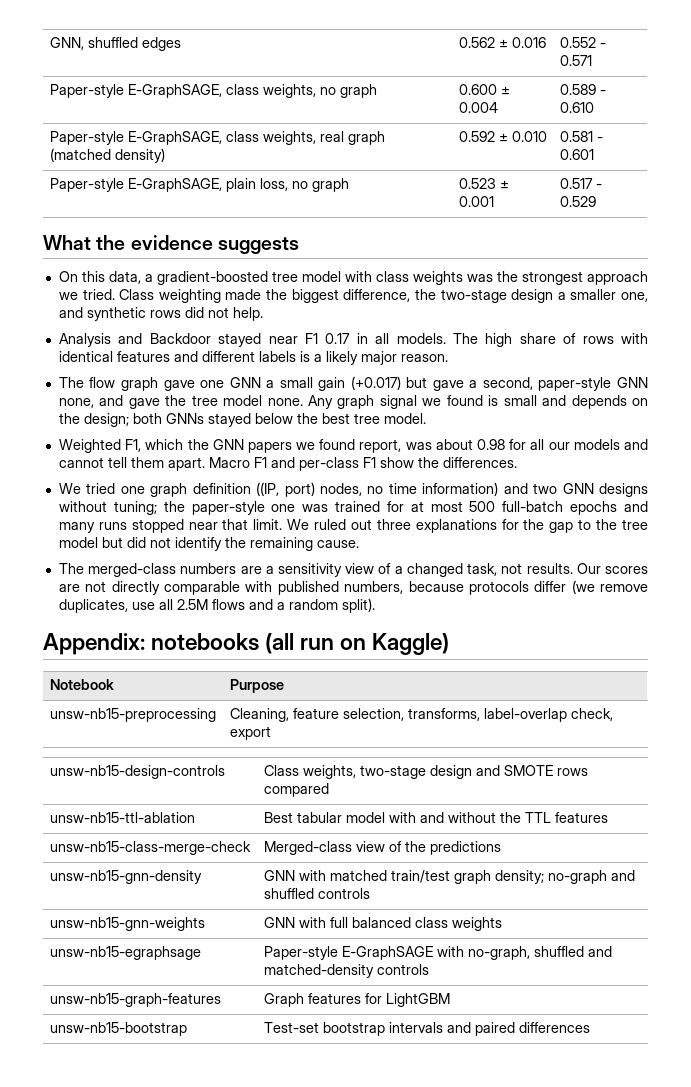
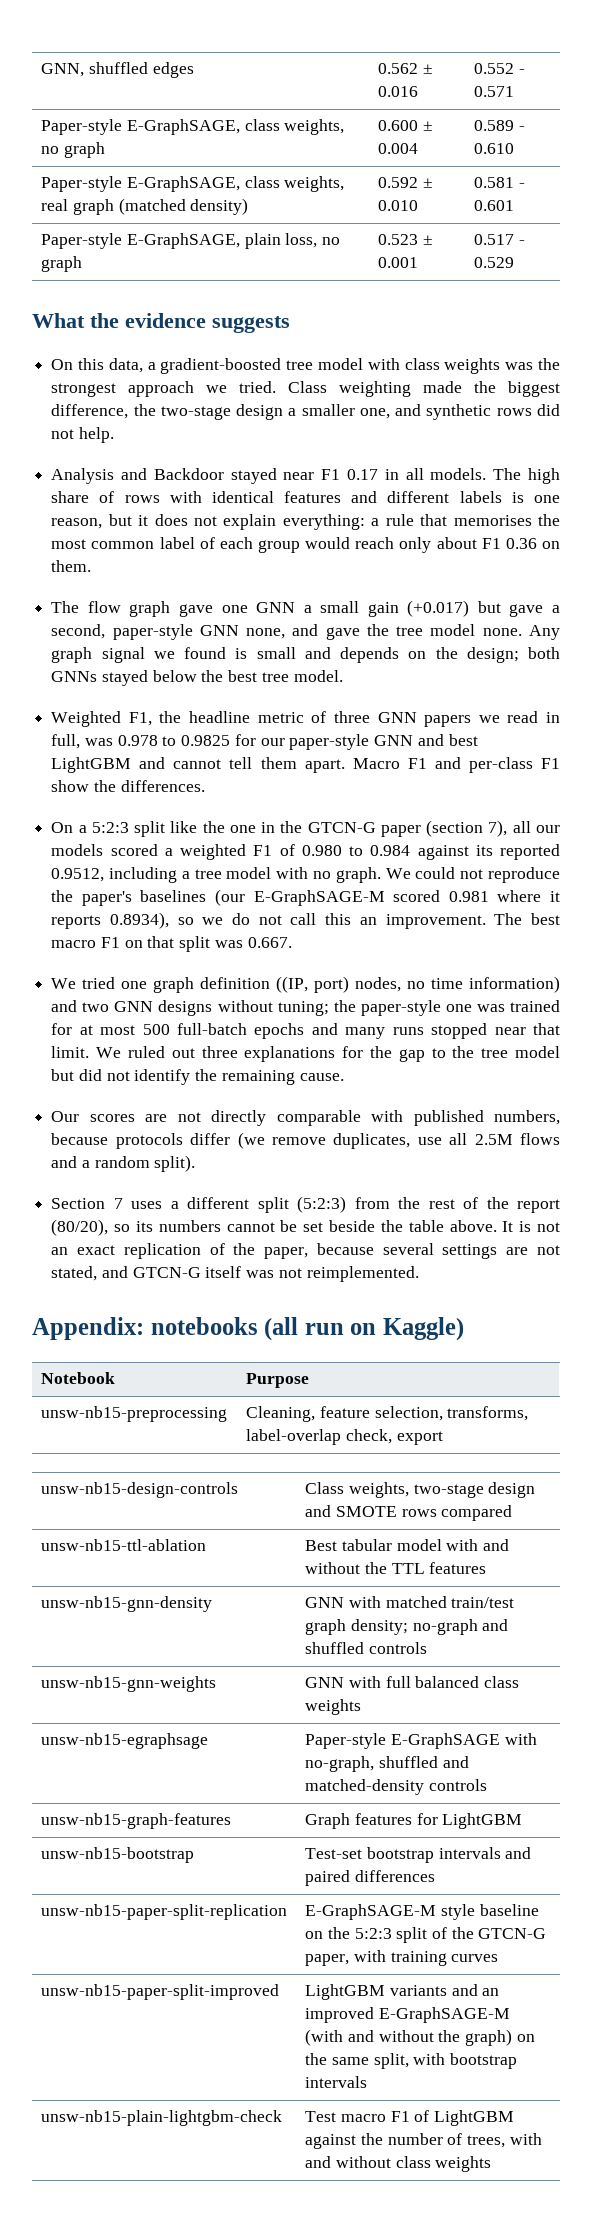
[313,351,448,365] a likely major reason. -> [534,495,560,503] [51,514,560,530] [51,537,560,553] [51,560,92,572] one reason, but it does not explain everything: a rule that memorises the most common label of each group would reach only about F1 0.36 on them.
[145,439,620,453] which the GNN papers we found report, was about 0.98 for all our models -> [159,711,561,727] [51,734,478,750] [51,757,132,773] the headline metric of three GNN papers we read in full, was 0.978 to 0.9825 for our paper-style GNN and best LightGBM
(517, 462) none -> [51,820,561,837] [51,844,560,860] [51,867,560,883] [51,889,560,906] [51,912,560,929] [51,936,292,952] // On a 5:2:3 split like the one in the GTCN-G paper (section 7), all our models scored a weighted F1 of 0.980 to 0.984 against its reported 0.9512, including a tree model with no graph. We could not reproduce the paper's baselines (our E-GraphSAGE-M scored 0.981 where it reports 0.8934), so we do not call this an improvement. The best macro F1 on that split was 0.667.
[58,563,573,577] The merged-class numbers are a sensitivity view of a changed task, not results. -> (344, 1077) none
(375, 605) none -> [51,1196,561,1213] [51,1219,561,1236] [51,1243,560,1259] [51,1266,419,1282] // Section 7 uses a different split (5:2:3) from the rest of the report (80/20), so its numbers cannot be set beside the table above. It is not an exact replication of the paper, because several settings are not stated, and GTCN-G itself was not reimplemented.
[49,841,251,855] [263,841,501,855] // unsw-nb15-class-merge-check | Merged-class view of the predictions -> (487, 1568) none
(590, 1027) none -> [41,1904,288,1920] [305,1904,539,1920] [305,1927,547,1943] [305,1950,499,1966] [41,1984,280,2000] [305,1984,500,2000] [305,2007,510,2023] [305,2029,535,2046] [305,2053,518,2069] [305,2076,368,2088] [41,2110,283,2126] [305,2110,515,2126] [305,2133,542,2149] [305,2156,492,2172] // unsw-nb15-paper-split-replication | E-GraphSAGE-M style baseline on the 5:2:3 split of the GTCN-G paper, with training curves // unsw-nb15-paper-split-improved | LightGBM variants and an improved E-GraphSAGE-M (with and without the graph) on the same split, with bootstrap intervals // unsw-nb15-plain-lightgbm-check | Test macro F1 of LightGBM against the number of trees, with and without class weights

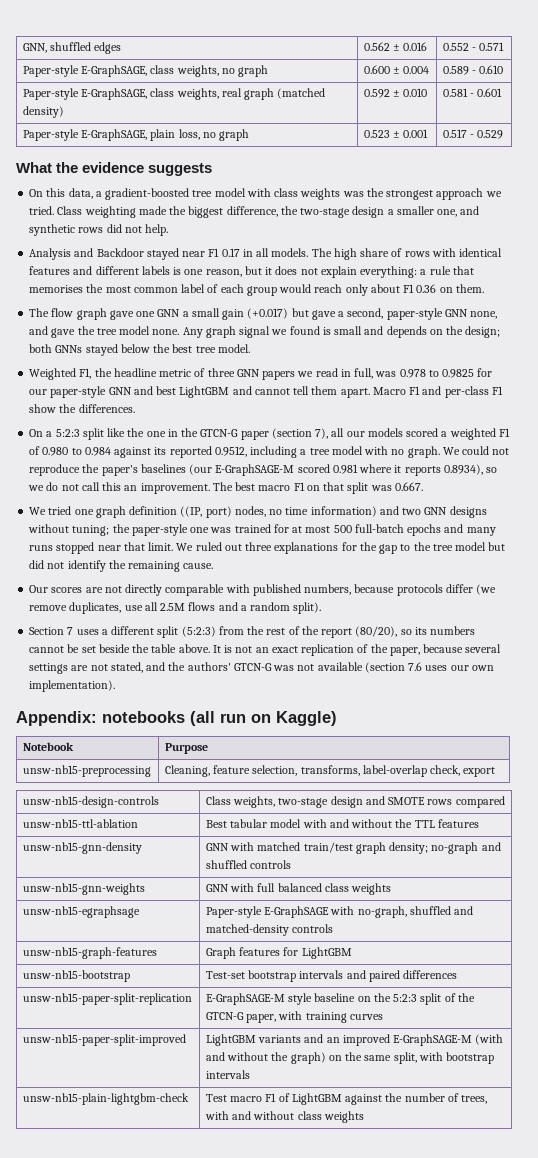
[132,1266,419,1282] GTCN-G itself was not reimplemented. -> [168,662,494,673] [29,680,116,692] the authors' GTCN-G was not available (section 7.6 uses our own implementation).

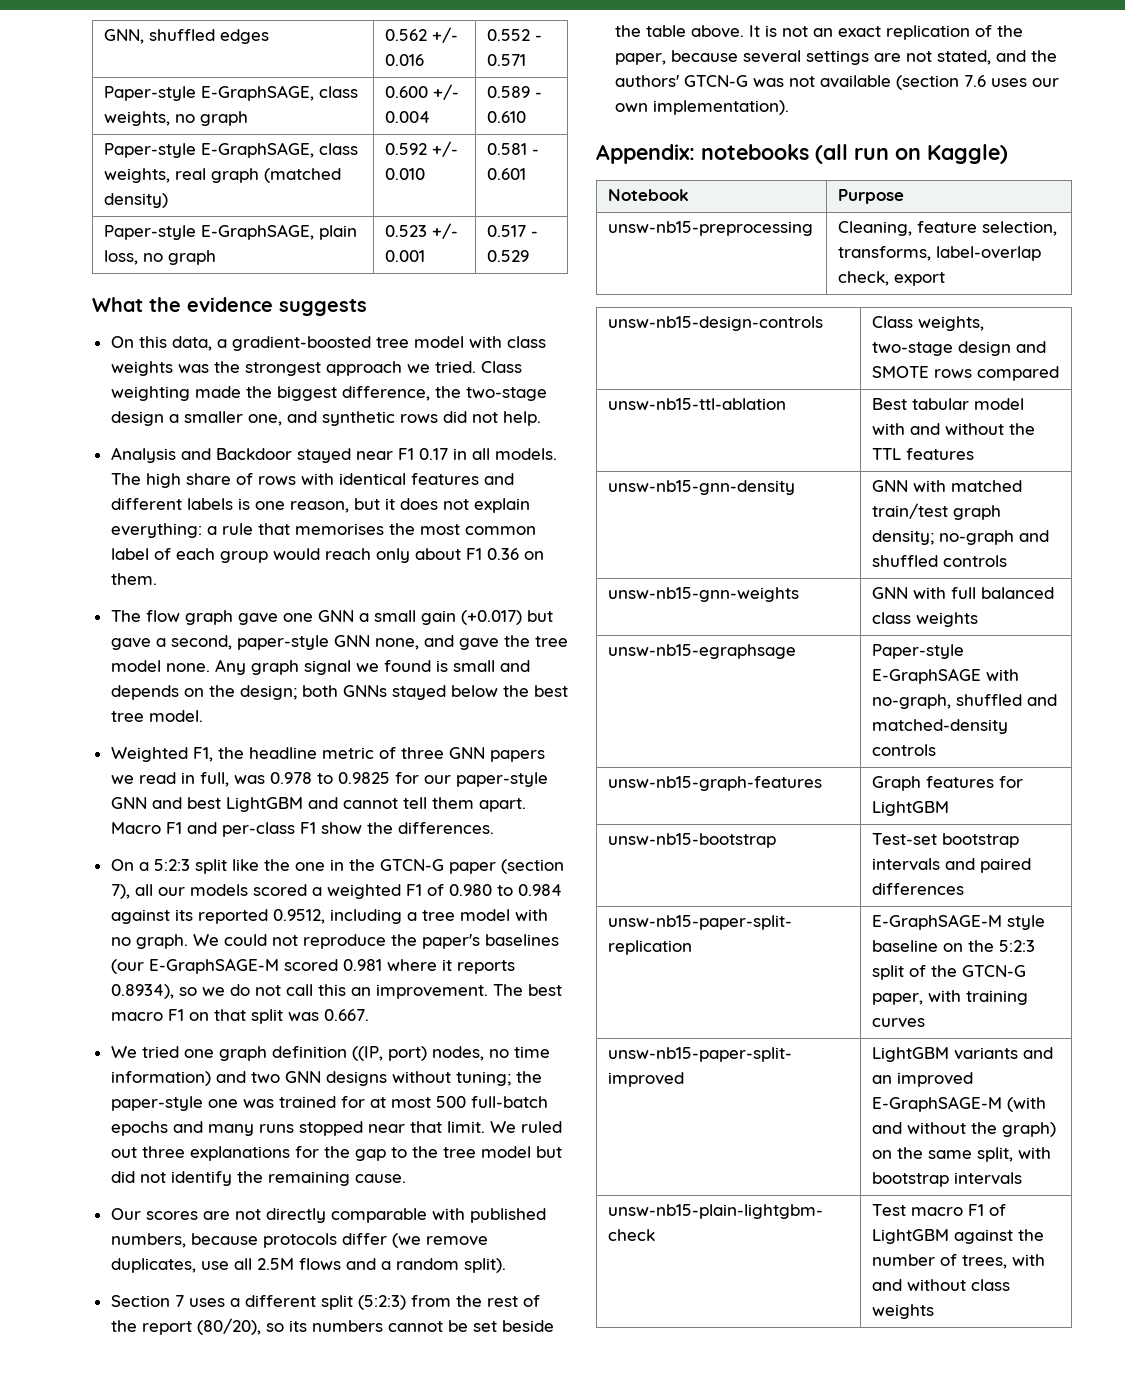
[393,44,401,51] ± -> [432,27,459,43] +/-
[393,67,401,74] ± -> [433,84,460,100] +/-
[393,90,401,97] ± -> [432,141,459,157] +/-
[393,131,401,138] ± -> [432,223,459,239] +/-

